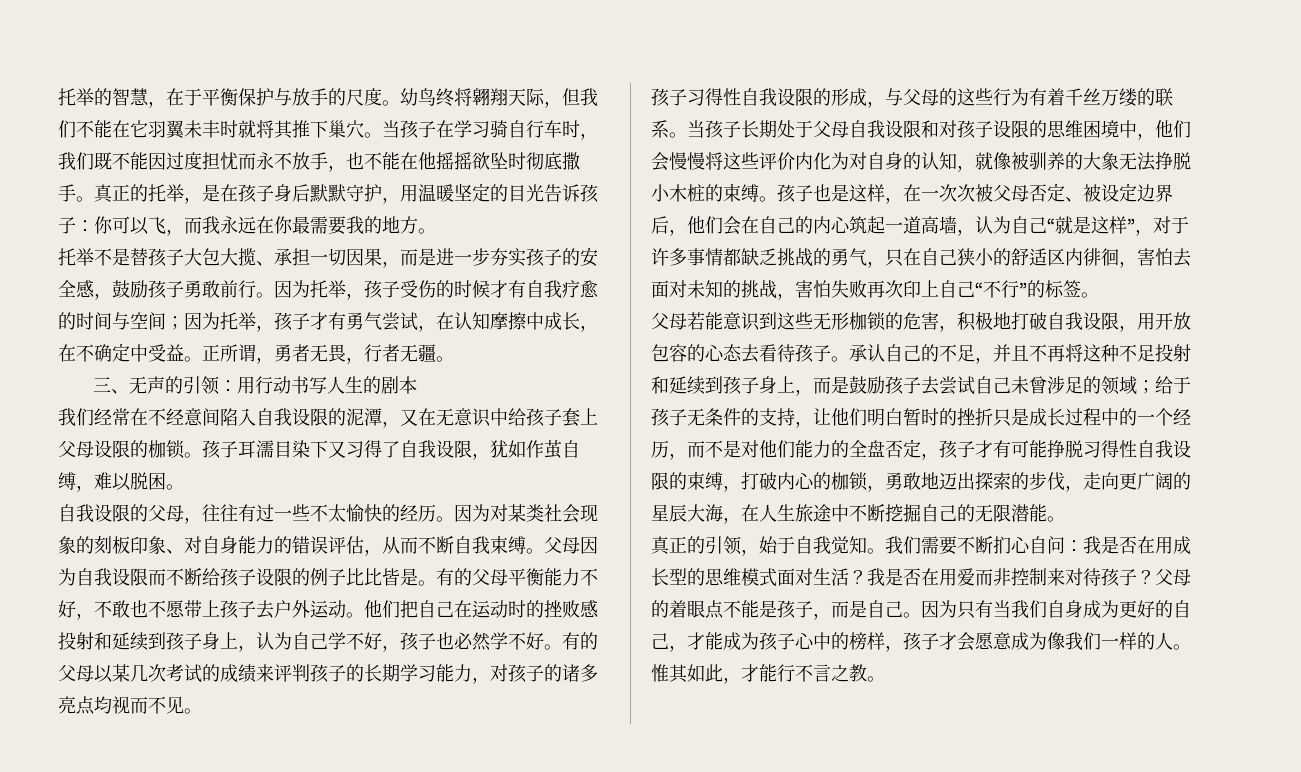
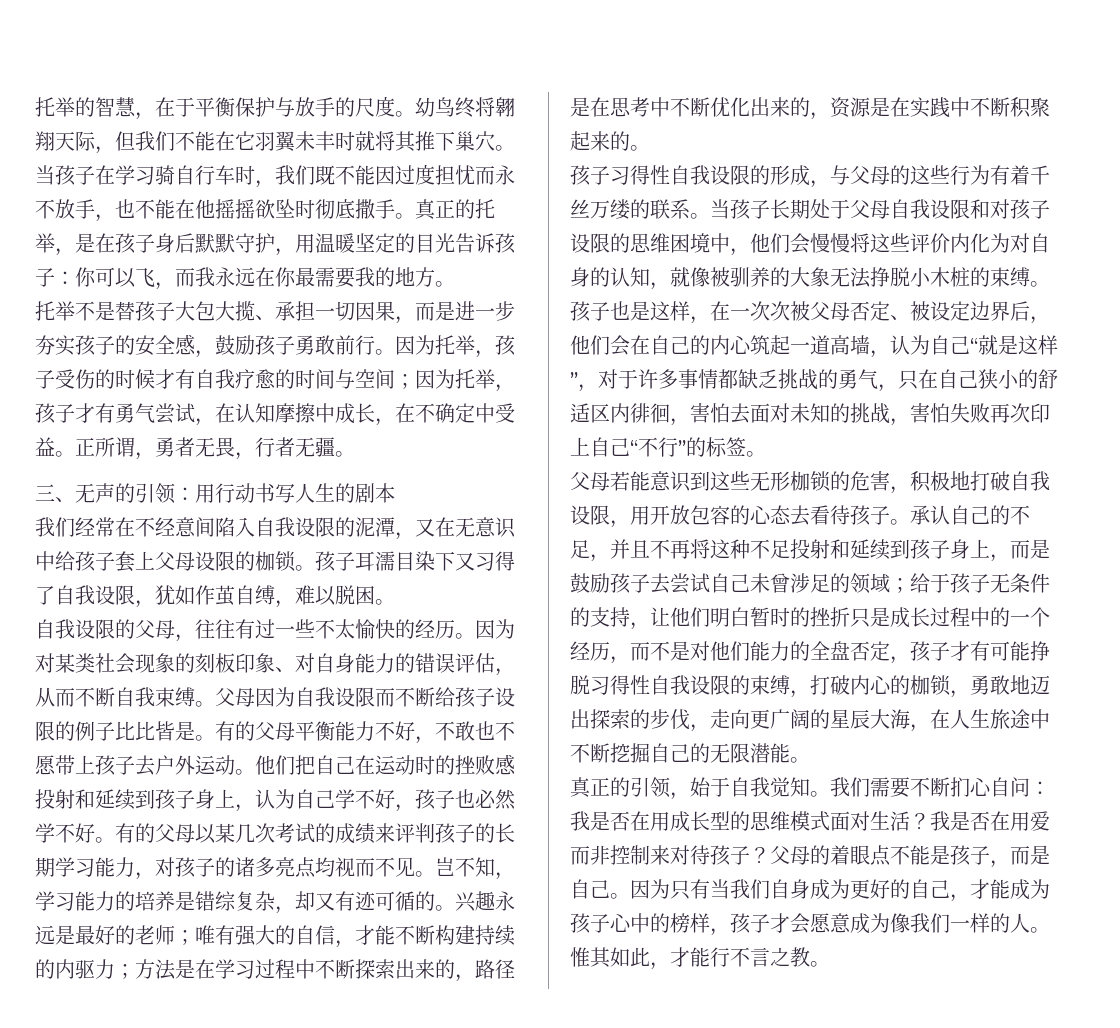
(202, 711) none -> [435,857,515,880] [35,891,515,914] [35,925,515,948] [35,959,515,982] [570,97,1050,120] [570,131,650,151] 岂不知，学习能力的培养是错综复杂，却又有迹可循的。兴趣永远是最好的老师；唯有强大的自信，才能不断构建持续的内驱力；方法是在学习过程中不断探索出来的，路径是在思考中不断优化出来的，资源是在实践中不断积聚起来的。

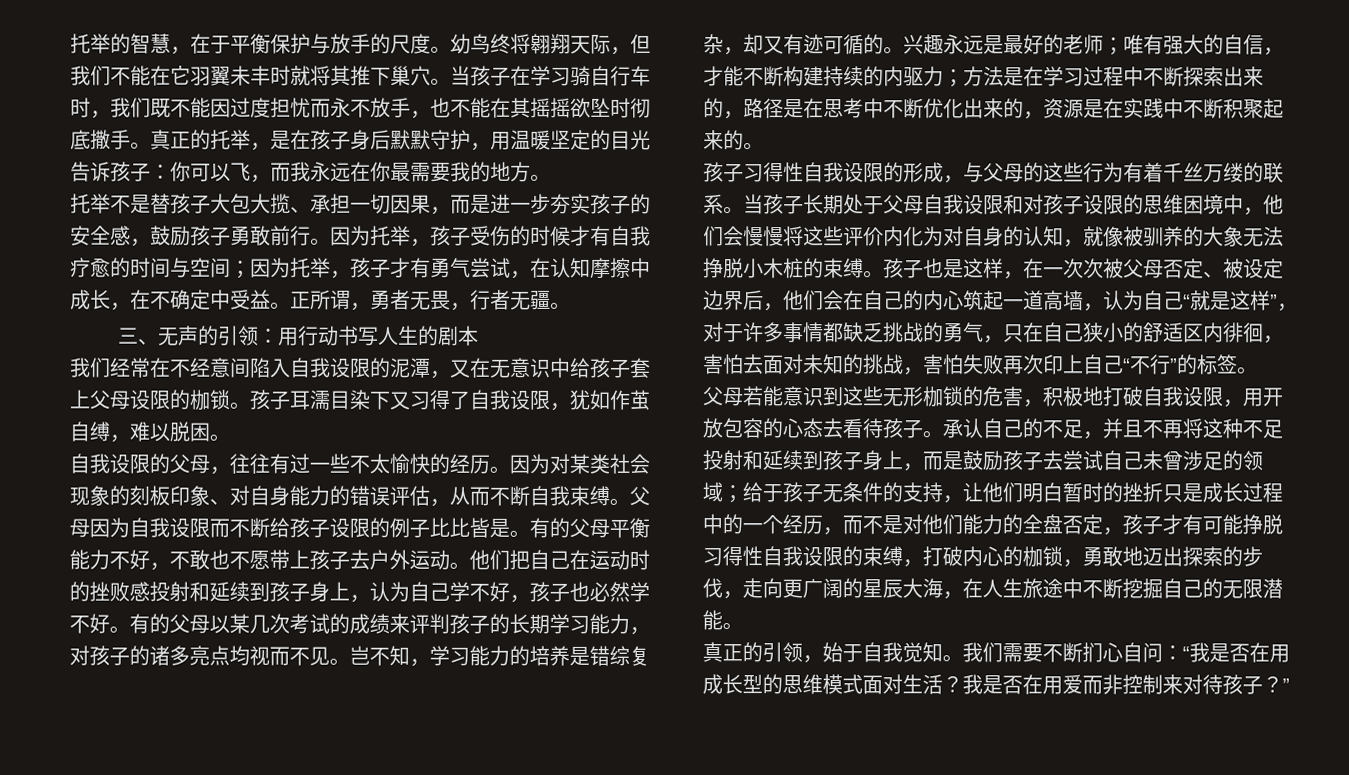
[195,199,215,219] 他 -> [510,97,531,118] 其
(1050, 788) none -> [1182,646,1190,661] “
[770,845,1050,868] [570,879,1050,902] [570,913,1050,936] [570,947,830,970] 父母的着眼点不能是孩子，而是自己。因为只有当我们自身成为更好的自己，才能成为孩子心中的榜样，孩子才会愿意成为像我们一样的人。惟其如此，才能行不言之教。 -> [1282,678,1290,693] ”

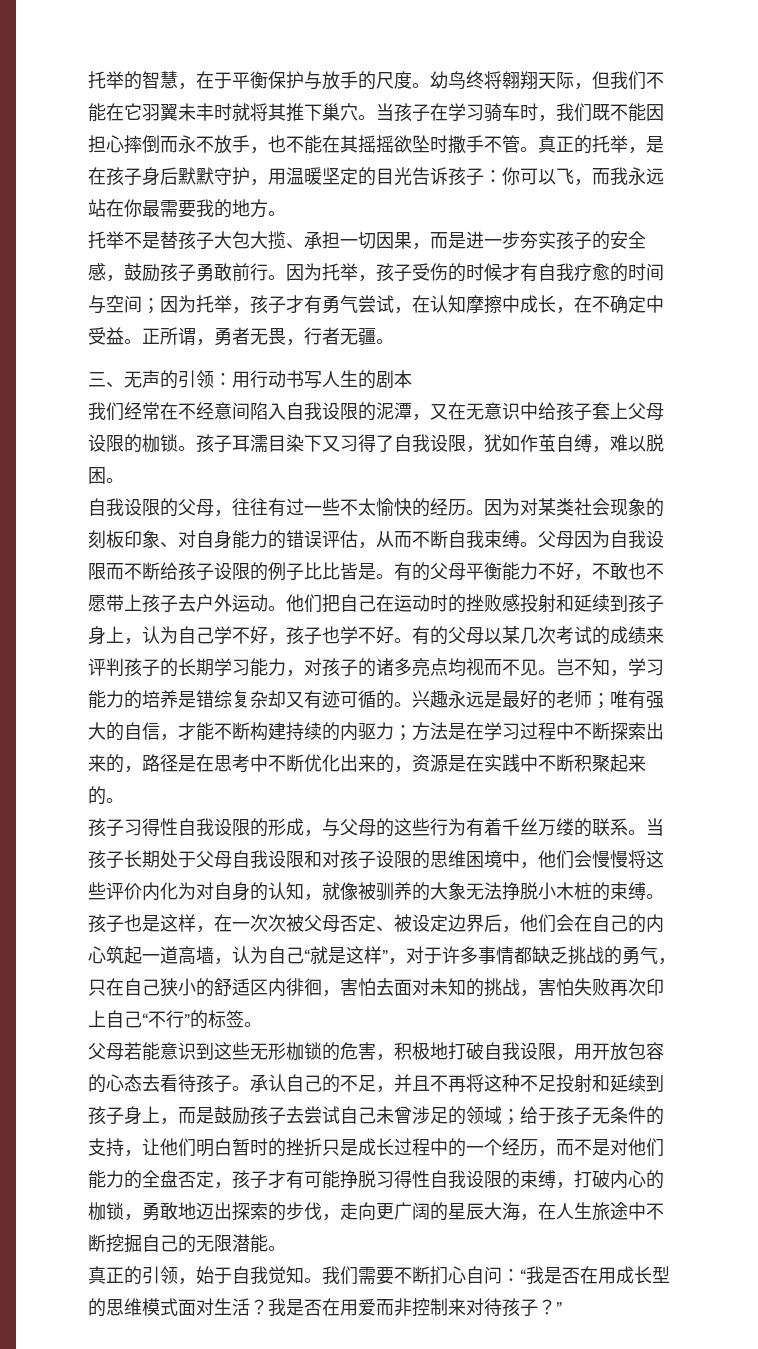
[590,65,631,86] 自行 -> (502, 112) none
[230,97,311,118] 过度担忧 -> [88,135,160,154] 担心摔倒
[630,97,651,118] [70,129,131,150] 彻底撒手 -> [448,135,520,154] 撒手不管
(351, 172) none -> [88,199,106,217] 站
[589,581,630,602] 必然 -> (340, 635) none
[723,47,744,56] ， -> (268, 699) none

